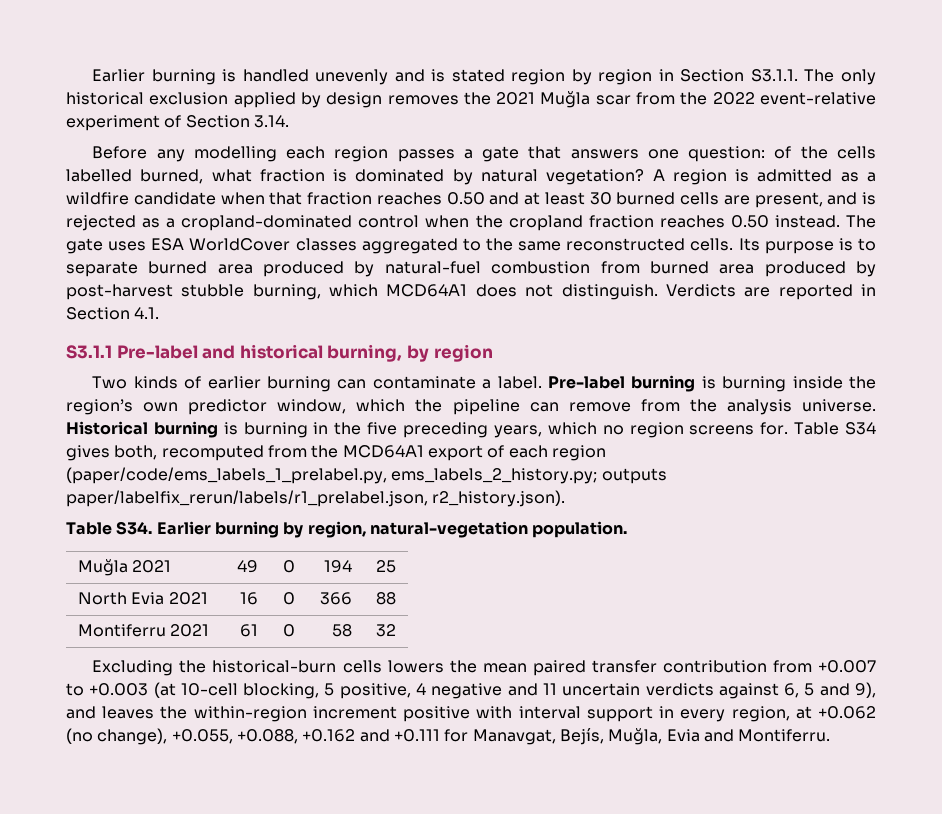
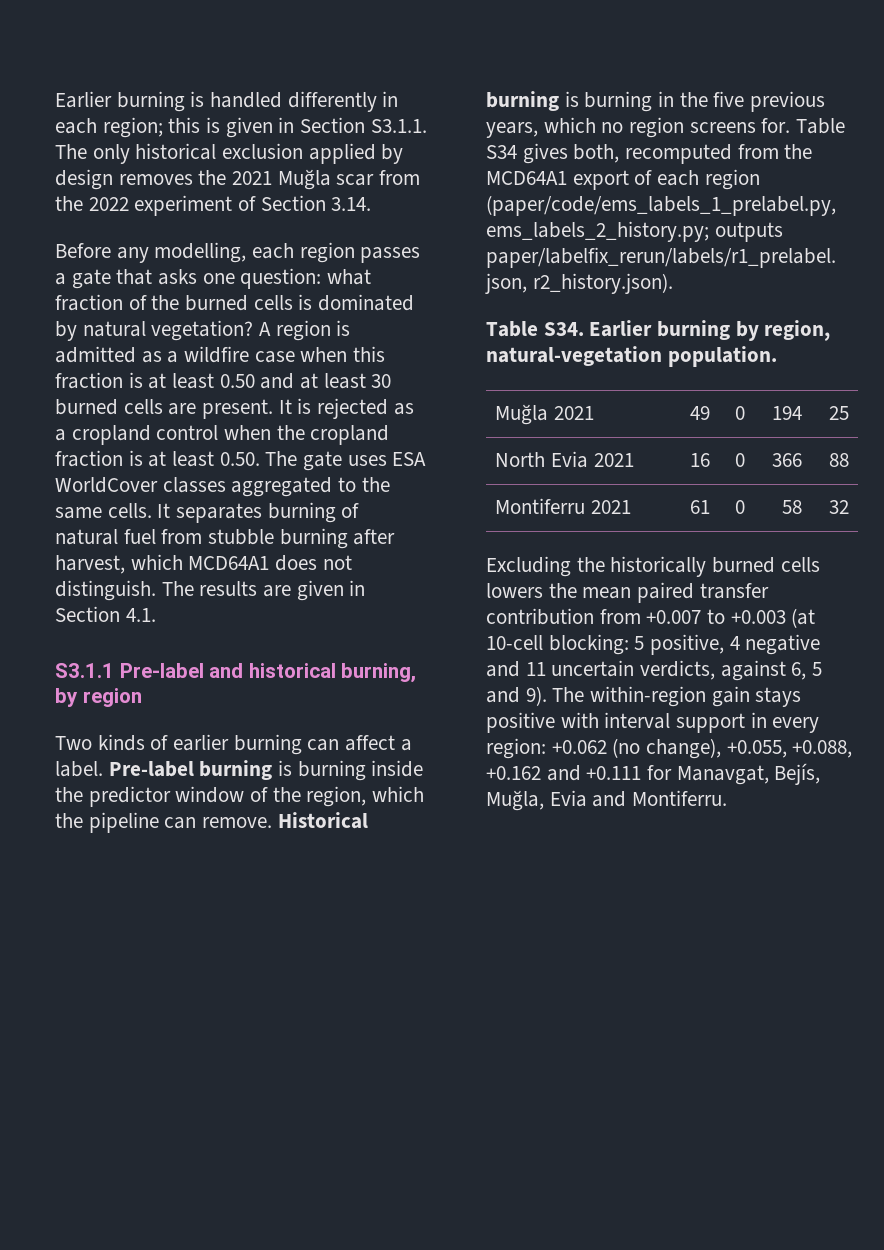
[315,69,653,85] unevenly and is stated region by region -> [287,91,399,112] [55,117,273,138] differently in each region; this is given
[759,92,876,105] event-relative -> (129, 204) none
[193,146,277,162] modelling -> [154,242,247,263] modelling,
[570,149,639,159] answers -> [158,269,198,285] asks
[774,146,876,159] [66,169,325,184] of the cells labelled burned, what fraction -> [327,269,372,285] [55,294,293,311] what fraction of the burned cells
[133,192,442,205] candidate when that fraction reaches -> [254,346,386,363] [55,372,215,389] case when this fraction is at least
[754,192,858,208] present, and -> [202,399,292,419] present. It
[181,215,353,231] cropland-dominated -> [71,425,151,445] cropland
[659,215,840,228] reaches 0.50 instead. -> [128,450,260,467] is at least 0.50.
[566,238,876,254] [66,261,877,277] [66,284,321,300] reconstructed cells. Its purpose is to separate burned area produced by natural-fuel combustion from burned area produced by post-harvest stubble burning, -> [107,502,360,523] [55,528,396,549] [55,555,125,574] cells. It separates burning of natural fuel from stubble burning after harvest,
[665,284,853,300] Verdicts are reported -> [161,580,344,601] The results are given
[372,376,476,389] contaminate -> [345,735,396,751] affect
[66,399,876,415] region’s own predictor window, which the pipeline can remove from the analysis universe. -> [88,786,425,807] [55,812,273,833] predictor window of the region, which the pipeline can remove.
[403,422,489,438] preceding -> [750,91,826,112] previous
[212,660,337,673] historical-burn -> [610,556,776,577] historically burned
[243,683,320,699] blocking, -> [548,634,629,655] blocking:
[645,683,714,696] verdicts -> [640,660,716,680] verdicts,
[854,682,876,698] [66,706,397,722] 9), and leaves the within-region increment -> [525,686,802,707] 9). The within-region gain stays
[731,706,812,722] region, at -> [486,738,546,759] region:

